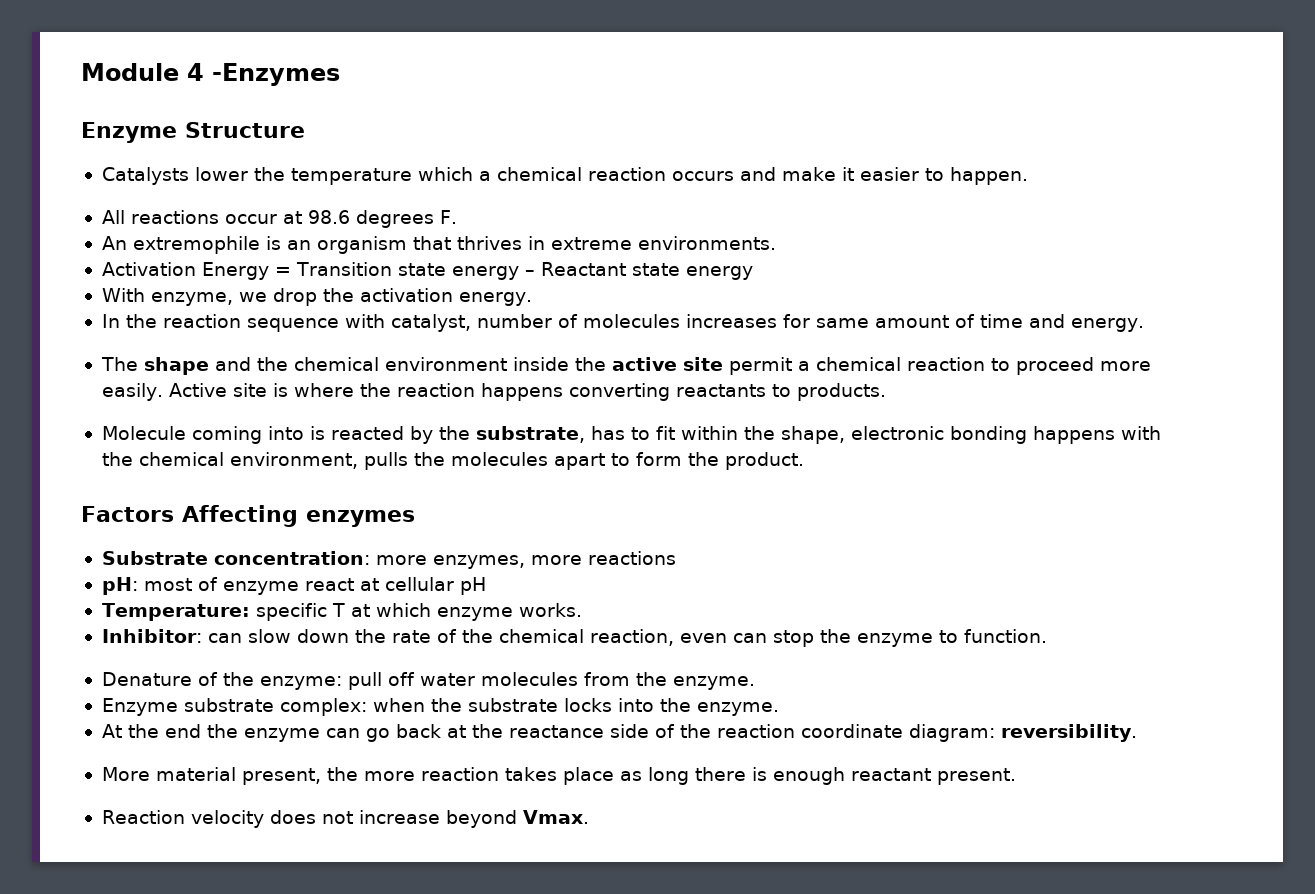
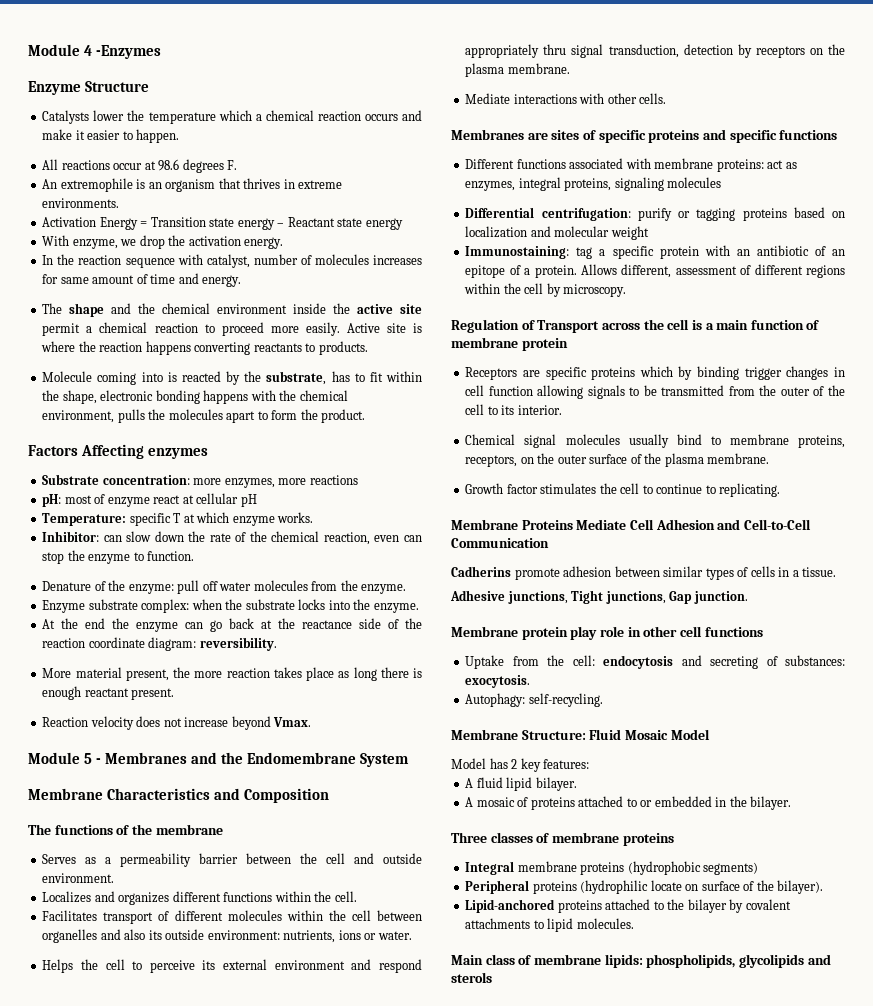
(589, 817) none -> [28,752,410,767] [28,788,329,803] [28,824,223,835] [42,853,422,867] [42,873,115,883] [42,891,357,905] [42,910,422,924] [42,929,412,943] [42,959,422,973] [465,44,845,58] [465,63,570,77] [465,93,667,104] [451,129,838,143] [465,158,797,172] [465,177,722,191] [465,207,845,221] [465,226,649,240] [465,245,845,259] [465,264,845,278] [464,283,627,297] [451,319,820,333] [451,337,568,351] [465,366,845,380] [465,385,845,399] [465,404,562,415] [465,434,845,448] [465,453,770,467] [465,483,781,497] [451,519,811,530] [451,538,549,548] [451,566,837,580] [450,590,748,604] [451,626,763,640] [465,655,845,669] [465,675,531,688] [465,693,603,707] [451,729,710,740] [451,758,590,772] [465,777,577,791] [465,796,792,810] [451,832,674,846] [465,861,759,875] [465,880,824,894] [465,899,791,913] [465,918,634,932] [451,954,831,968] [451,972,492,983] // Module 5 - Membranes and the Endomembrane System // Membrane Characteristics and Composition // The functions of the membrane // Serves as a permeability barrier between the cell and outside environment. // Localizes and organizes different functions within the cell. // Facilitates transport of different molecules within the cell between organelles and also its outside environment: nutrients, ions or water. // Helps the cell to perceive its external environment and respond appropriately thru signal transduction, detection by receptors on the plasma membrane. // Mediate interactions with other cells. // Membranes are sites of specific proteins and specific functions // Different functions associated with membrane proteins: act as enzymes, integral proteins, signaling molecules // Differential centrifugation: purify or tagging proteins based on localization and molecular weight // Immunostaining: tag a specific protein with an antibiotic of an epitope of a protein. Allows different, assessment of different regions within the cell by microscopy. // Regulation of Transport across the cell is a main function of membrane protein // Receptors are specific proteins which by binding trigger changes in cell function allowing signals to be transmitted from the outer of the cell to its interior. // Chemical signal molecules usually bind to membrane proteins, receptors, on the outer surface of the plasma membrane. // Growth factor stimulates the cell to continue to replicating. // Membrane Proteins Mediate Cell Adhesion and Cell-to-Cell Communication // Cadherins promote adhesion between similar types of cells in a tissue. // Adhesive junctions, Tight junctions, Gap junction. // Membrane protein play role in other cell functions // Uptake from the cell: endocytosis and secreting of substances: exocytosis. // Autophagy: self-recycling. // Membrane Structure: Fluid Mosaic Model // Model has 2 key features: // A fluid lipid bilayer. // A mosaic of proteins attached to or embedded in the bilayer. // Three classes of membrane proteins // Integral membrane proteins (hydrophobic segments) // Peripheral proteins (hydrophilic locate on surface of the bilayer). // Lipid-anchored proteins attached to the bilayer by covalent attachments to lipid molecules. // Main class of membrane lipids: phospholipids, glycolipids and sterols

